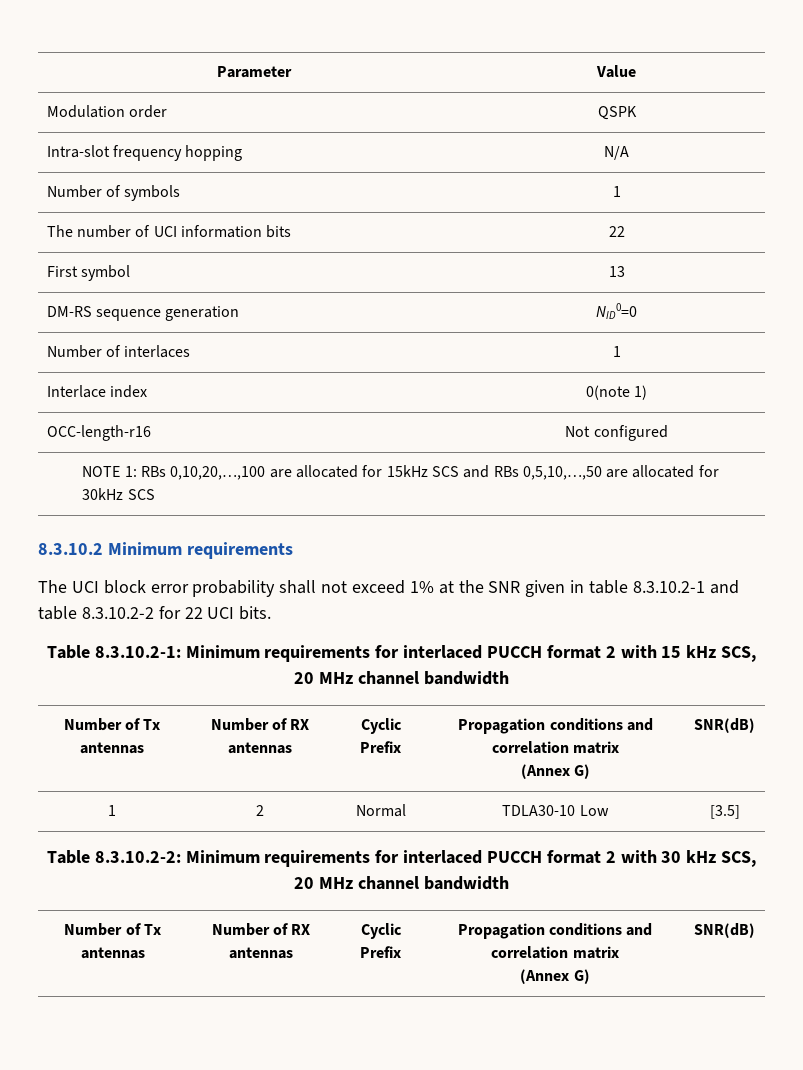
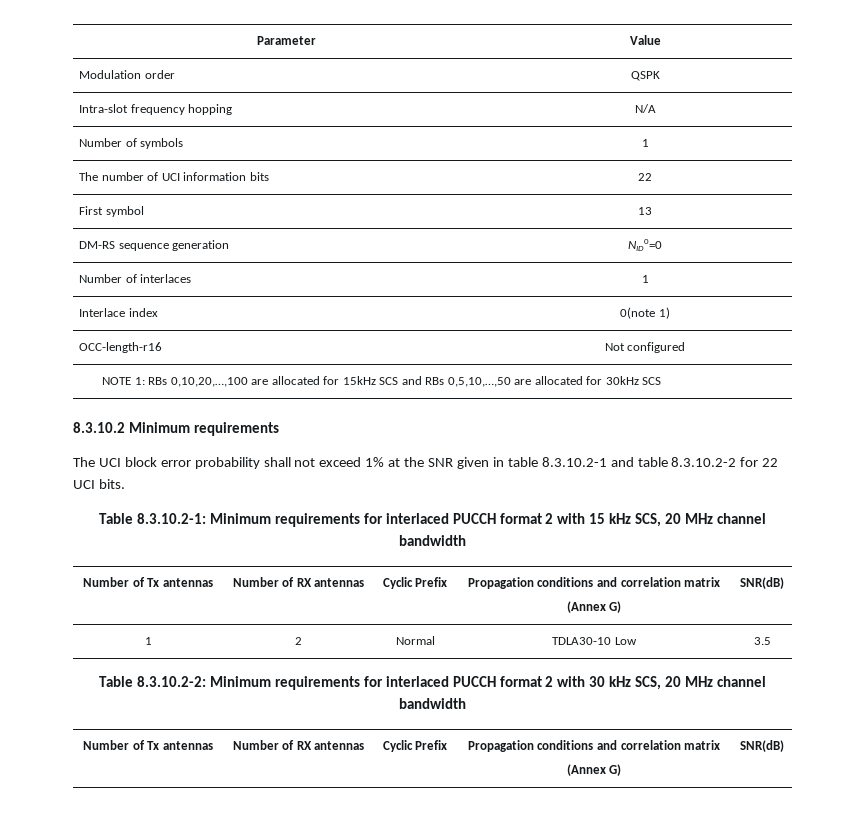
[709,805,740,819] [3.5] -> [753,637,771,645] 3.5

